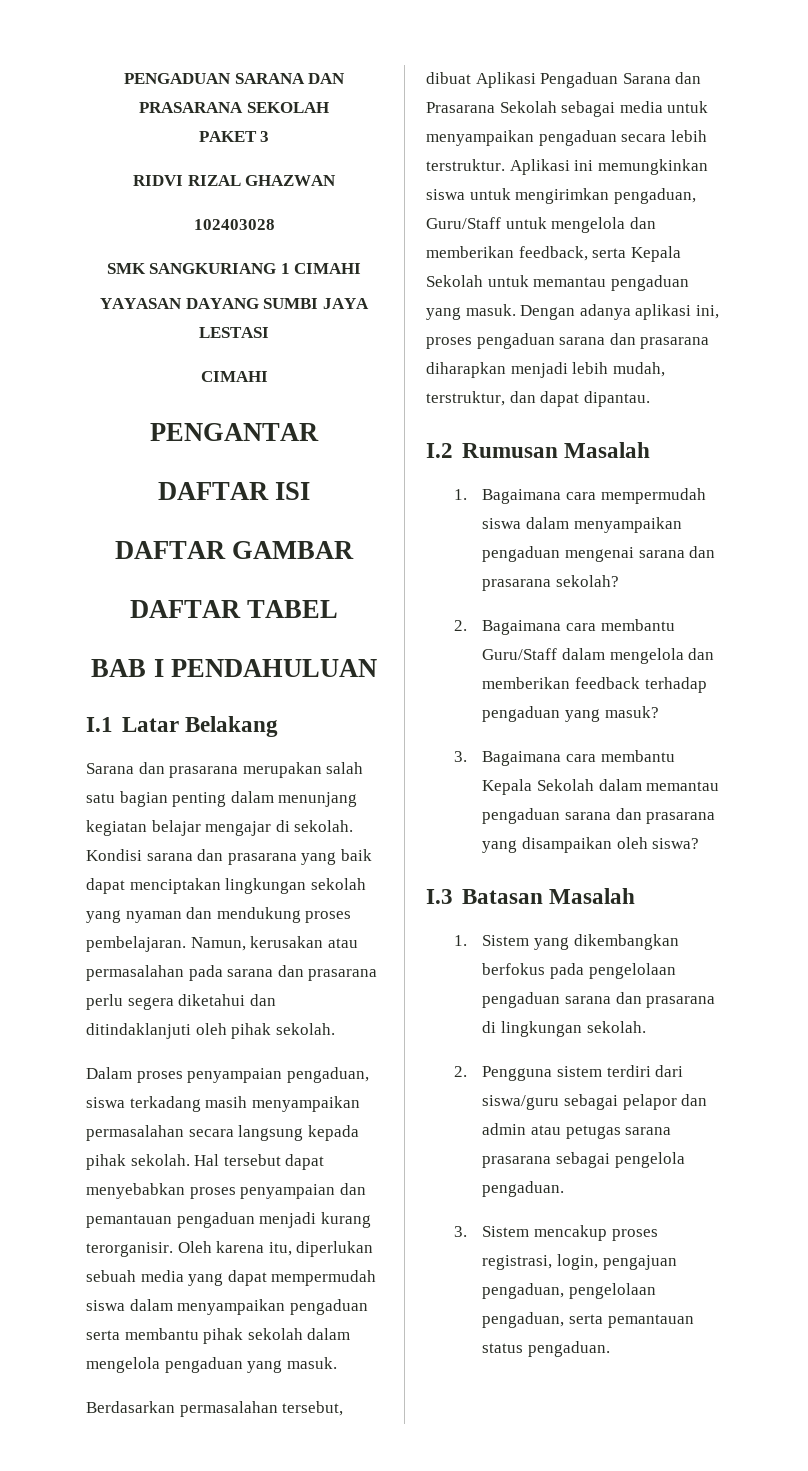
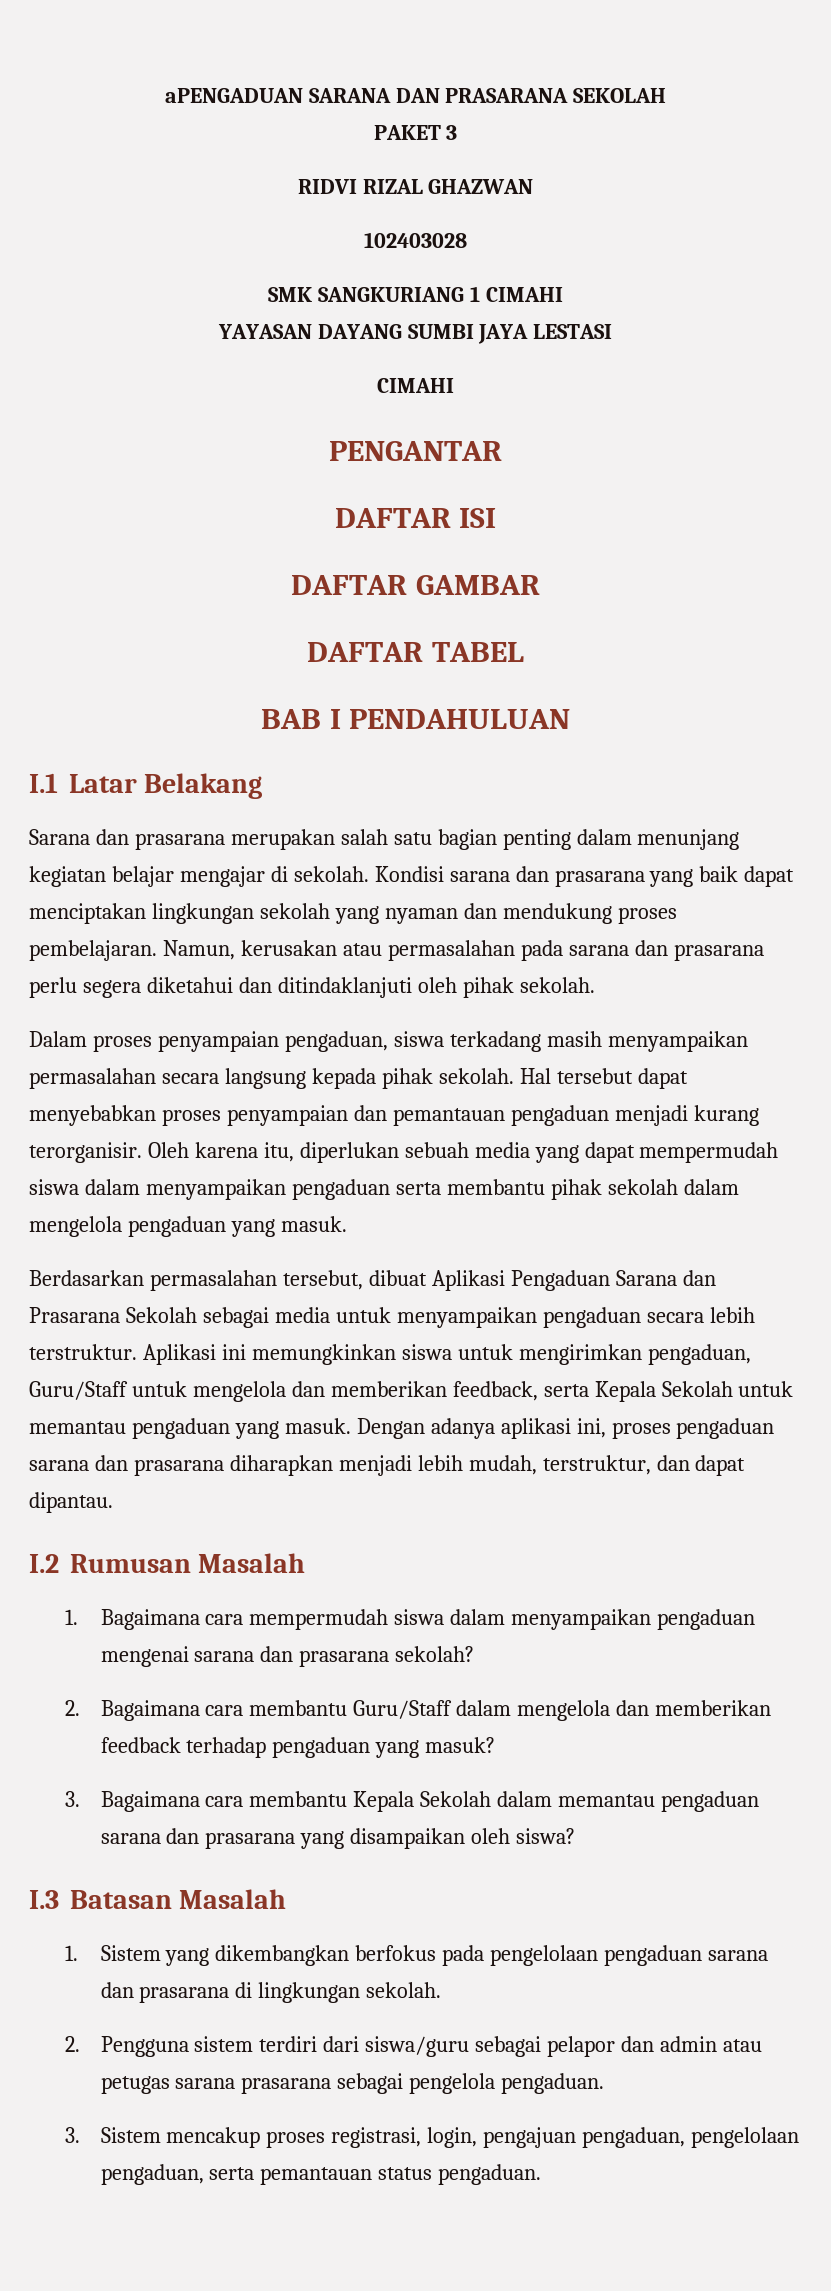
[123,73,231,84] PENGADUAN -> [164,88,303,103] aPENGADUAN

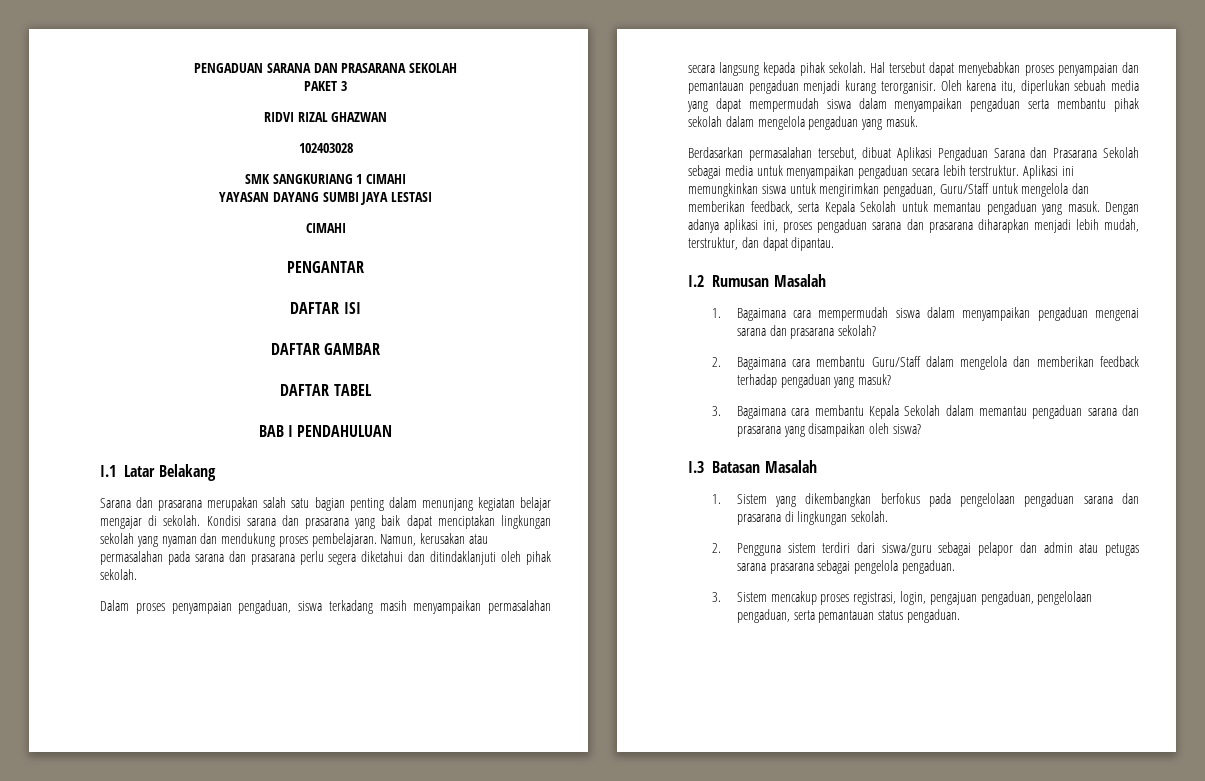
[164,88,303,103] aPENGADUAN -> [193,63,263,73] PENGADUAN

